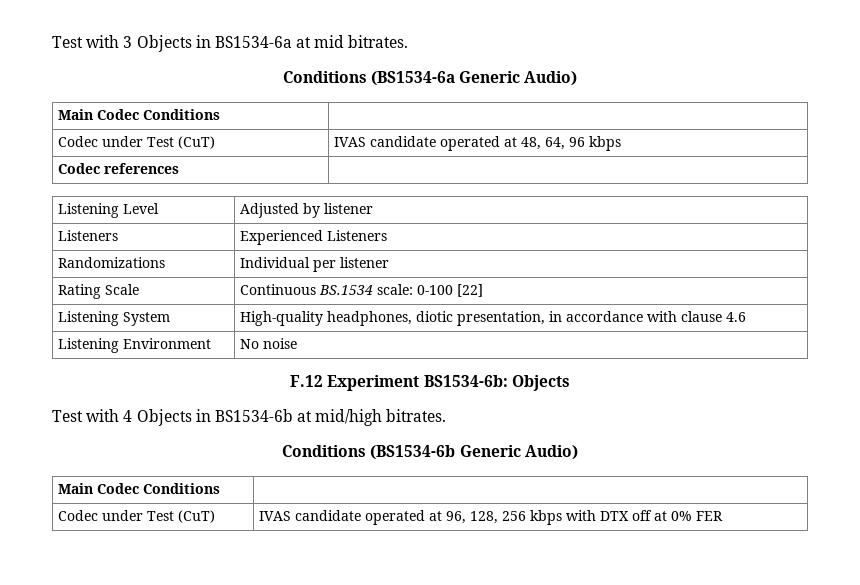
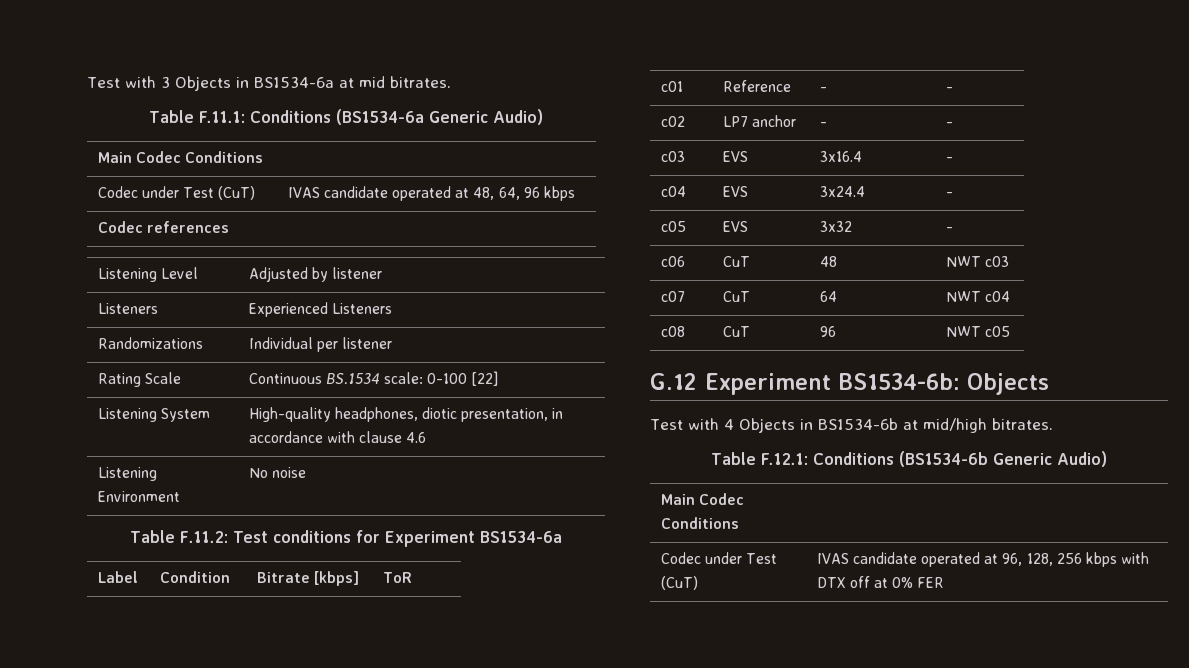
(409, 41) none -> [148,110,246,123] Table F.11.1:
[290,375,324,387] F.12 -> [129,530,563,547] [97,571,138,583] [159,571,230,583] [256,571,359,586] [382,572,412,583] [660,81,683,92] [722,80,791,92] [819,87,827,92] [945,87,953,92] [660,116,685,127] [722,115,796,127] [819,122,827,127] [945,122,953,127] [660,151,685,162] [722,151,748,162] [819,151,862,162] [945,157,953,162] [660,186,686,197] [722,186,748,197] [819,186,865,197] [945,192,953,197] [660,221,686,232] [722,221,748,232] [819,221,852,232] [945,227,953,232] [660,256,685,267] [722,256,750,267] [819,256,837,267] [945,256,1009,267] [660,291,685,302] [722,291,750,302] [819,291,837,302] [945,291,1010,302] [660,326,685,337] [722,326,750,337] [819,326,836,337] [945,326,1010,337] [650,373,696,390] Table F.11.2: Test conditions for Experiment BS1534-6a // Label | Condition | Bitrate [kbps] | ToR // c01 | Reference | - | - // c02 | LP7 anchor | - | - // c03 | EVS | 3x16.4 | - // c04 | EVS | 3x24.4 | - // c05 | EVS | 3x32 | - // c06 | CuT | 48 | NWT c03 // c07 | CuT | 64 | NWT c04 // c08 | CuT | 96 | NWT c05 // G.12
(447, 415) none -> [710,452,809,465] Table F.12.1:

